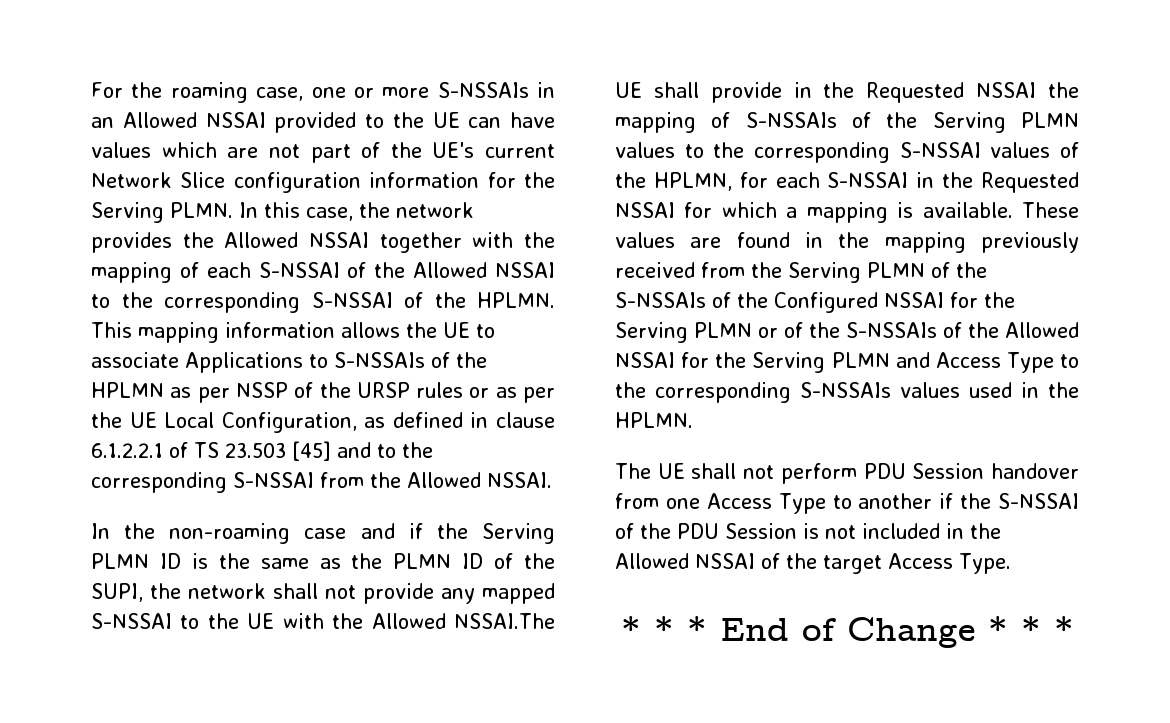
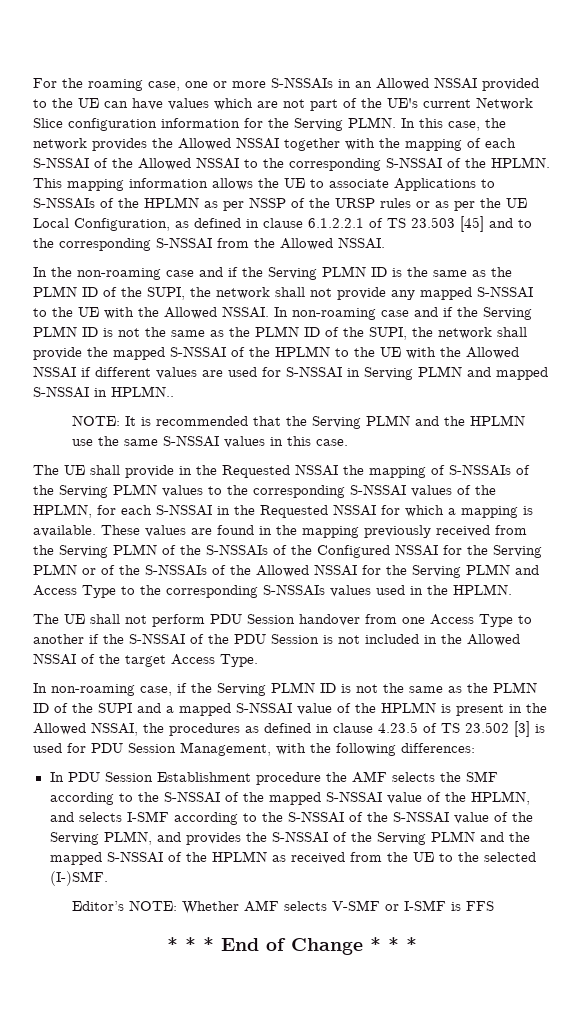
[454,613,556,629] NSSAI.The -> [222,306,532,320] [33,326,527,340] [33,346,519,360] [33,366,548,380] [33,386,174,398] [72,415,526,429] [72,435,349,448] [33,465,59,475] NSSAI. In non-roaming case and if the Serving PLMN ID is not the same as the PLMN ID of the SUPI, the network shall provide the mapped S-NSSAI of the HPLMN to the UE with the Allowed NSSAI if different values are used for S-NSSAI in Serving PLMN and mapped S-NSSAI in HPLMN.. // NOTE: It is recommended that the Serving PLMN and the HPLMN use the same S-NSSAI values in this case. // The
(1011, 563) none -> [33,682,537,696] [33,702,547,716] [33,721,545,737] [33,742,475,756] [49,771,498,785] [49,791,530,805] [49,811,533,825] [49,831,530,845] [49,851,536,865] [49,871,108,886] [72,900,495,914] // In non-roaming case, if the Serving PLMN ID is not the same as the PLMN ID of the SUPI and a mapped S-NSSAI value of the HPLMN is present in the Allowed NSSAI, the procedures as defined in clause 4.23.5 of TS 23.502 [3] is used for PDU Session Management, with the following differences: // In PDU Session Establishment procedure the AMF selects the SMF according to the S-NSSAI of the mapped S-NSSAI value of the HPLMN, and selects I-SMF according to the S-NSSAI of the S-NSSAI value of the Serving PLMN, and provides the S-NSSAI of the Serving PLMN and the mapped S-NSSAI of the HPLMN as received from the UE to the selected (I-)SMF. // Editor’s NOTE: Whether AMF selects V-SMF or I-SMF is FFS

